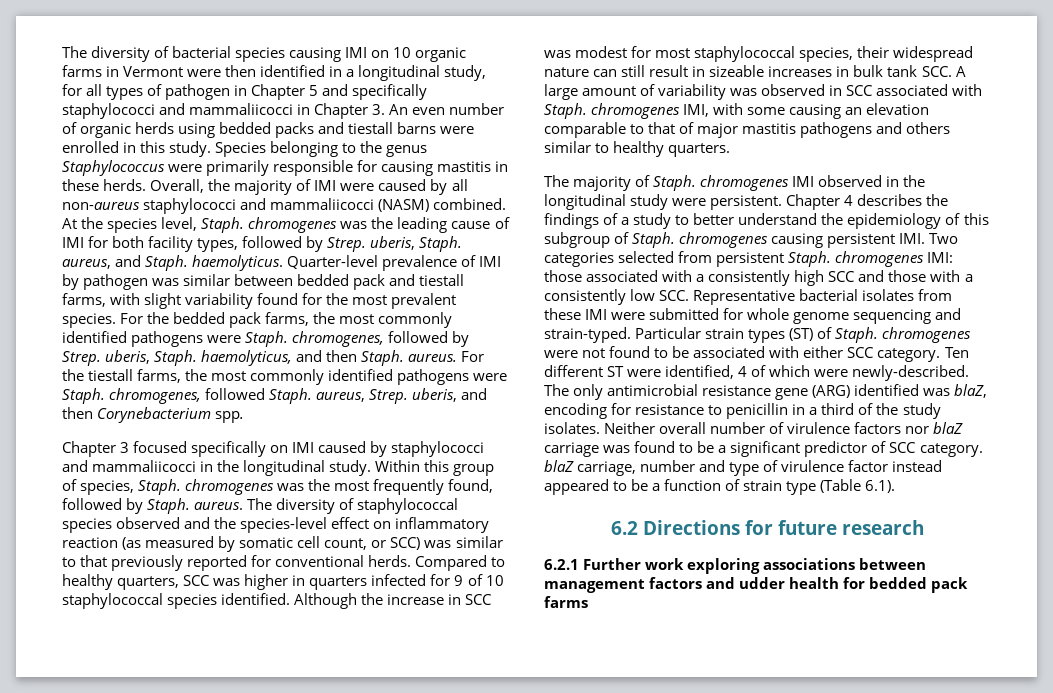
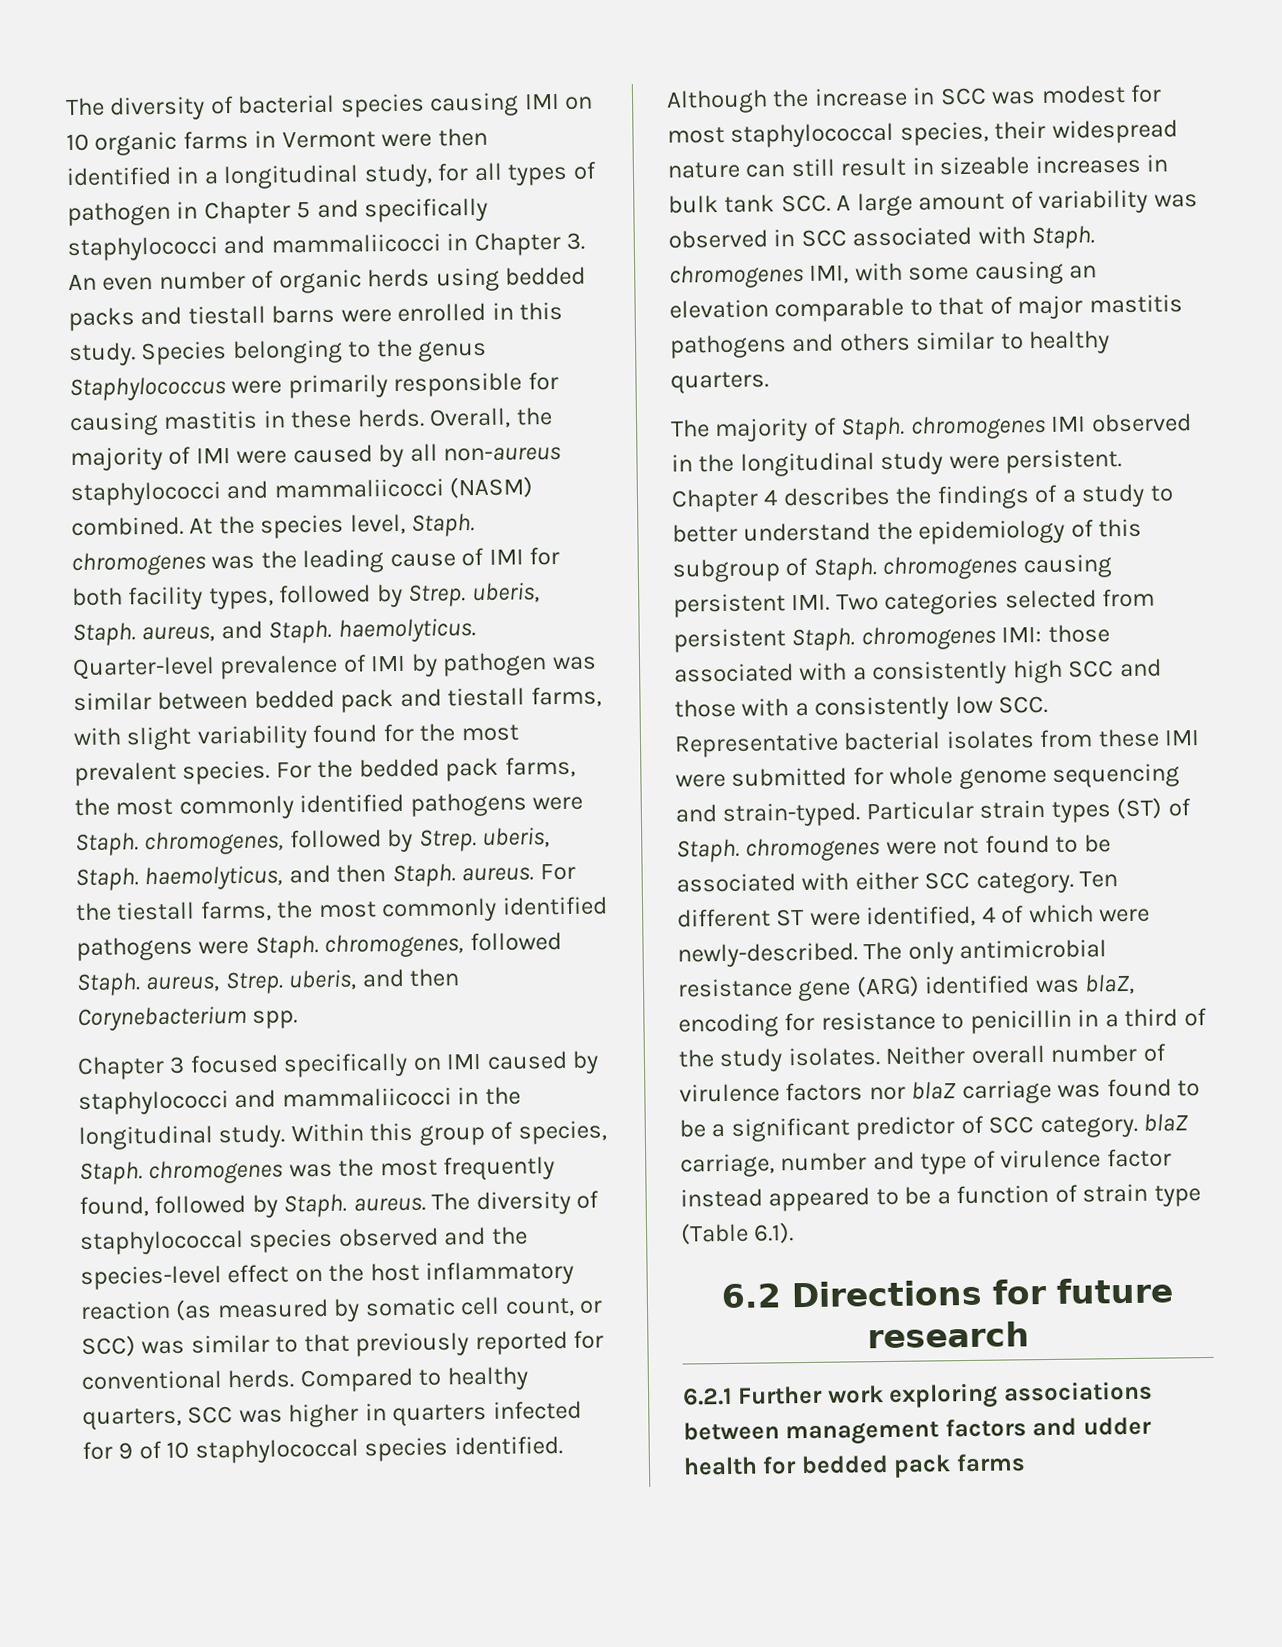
(392, 525) none -> [328,1262,420,1282] the host

